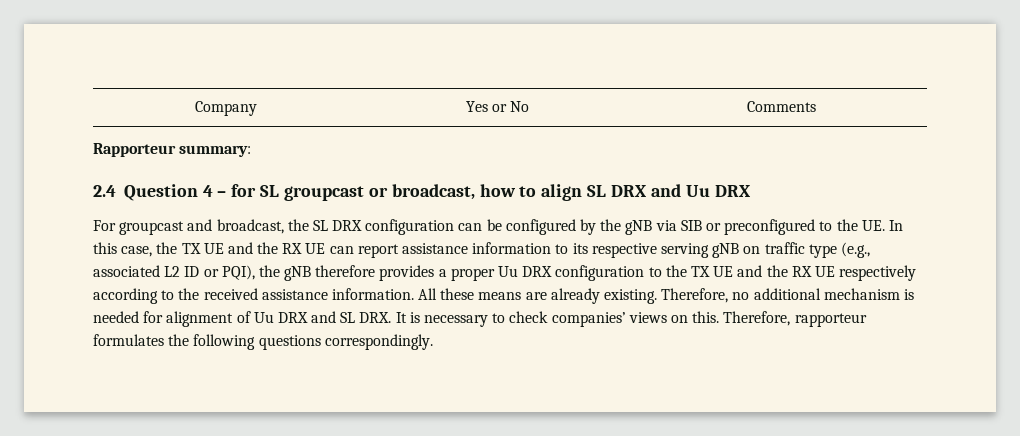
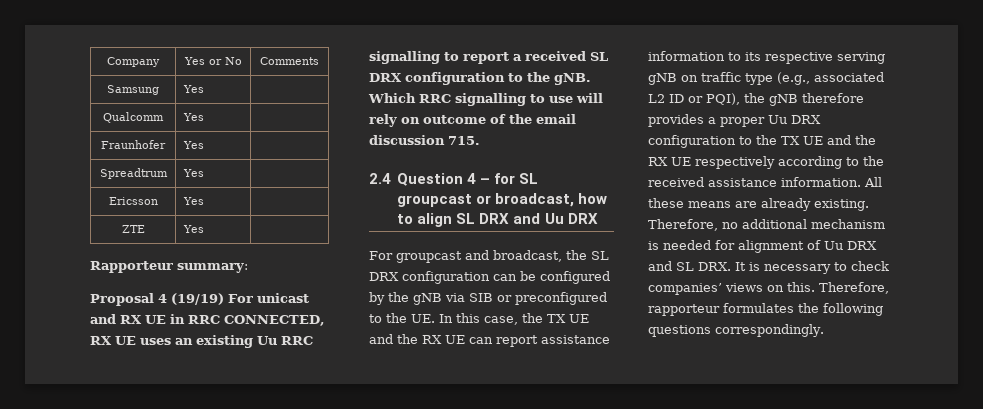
[93,143,252,157] // Rapporteur summary: -> [107,85,159,95] [182,85,204,93] [103,112,164,123] [182,113,204,121] [101,140,166,149] [182,141,204,149] [99,168,168,179] [182,169,204,177] [108,197,158,205] [182,197,204,205] [121,225,145,233] [182,225,204,233] [90,261,248,273] [90,293,309,306] [90,314,325,326] [90,335,313,348] [369,51,608,64] [369,72,591,85] [368,93,603,106] [369,114,576,127] [369,135,480,145] // Samsung | Yes | // Qualcomm | Yes | // Fraunhofer | Yes | // Spreadtrum | Yes | // Ericsson | Yes | // ZTE | Yes | // Rapporteur summary: // Proposal 4 (19/19) For unicast and RX UE in RRC CONNECTED, RX UE uses an existing Uu RRC signalling to report a received SL DRX configuration to the gNB. Which RRC signalling to use will rely on outcome of the email discussion 715.

